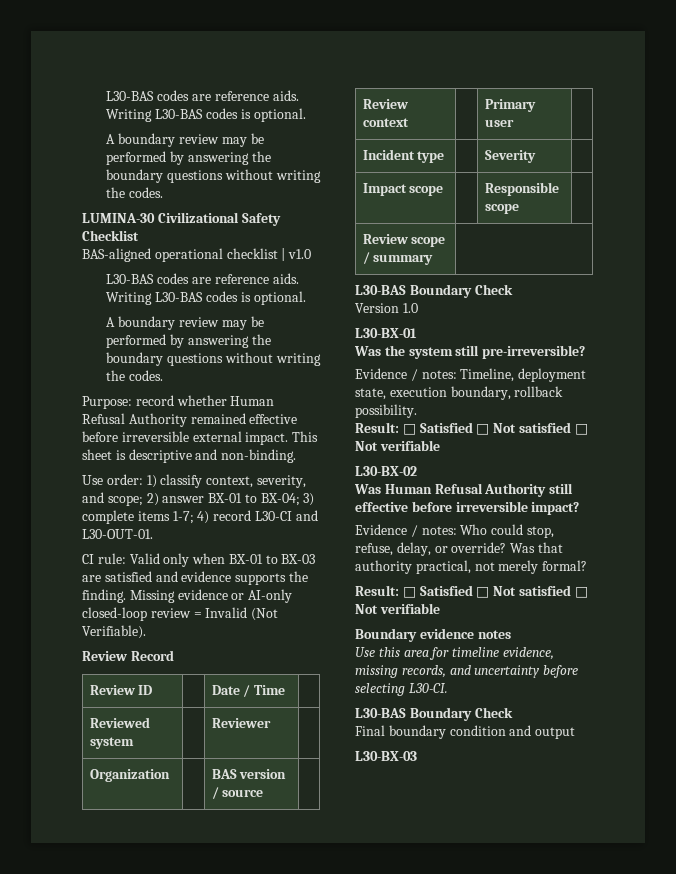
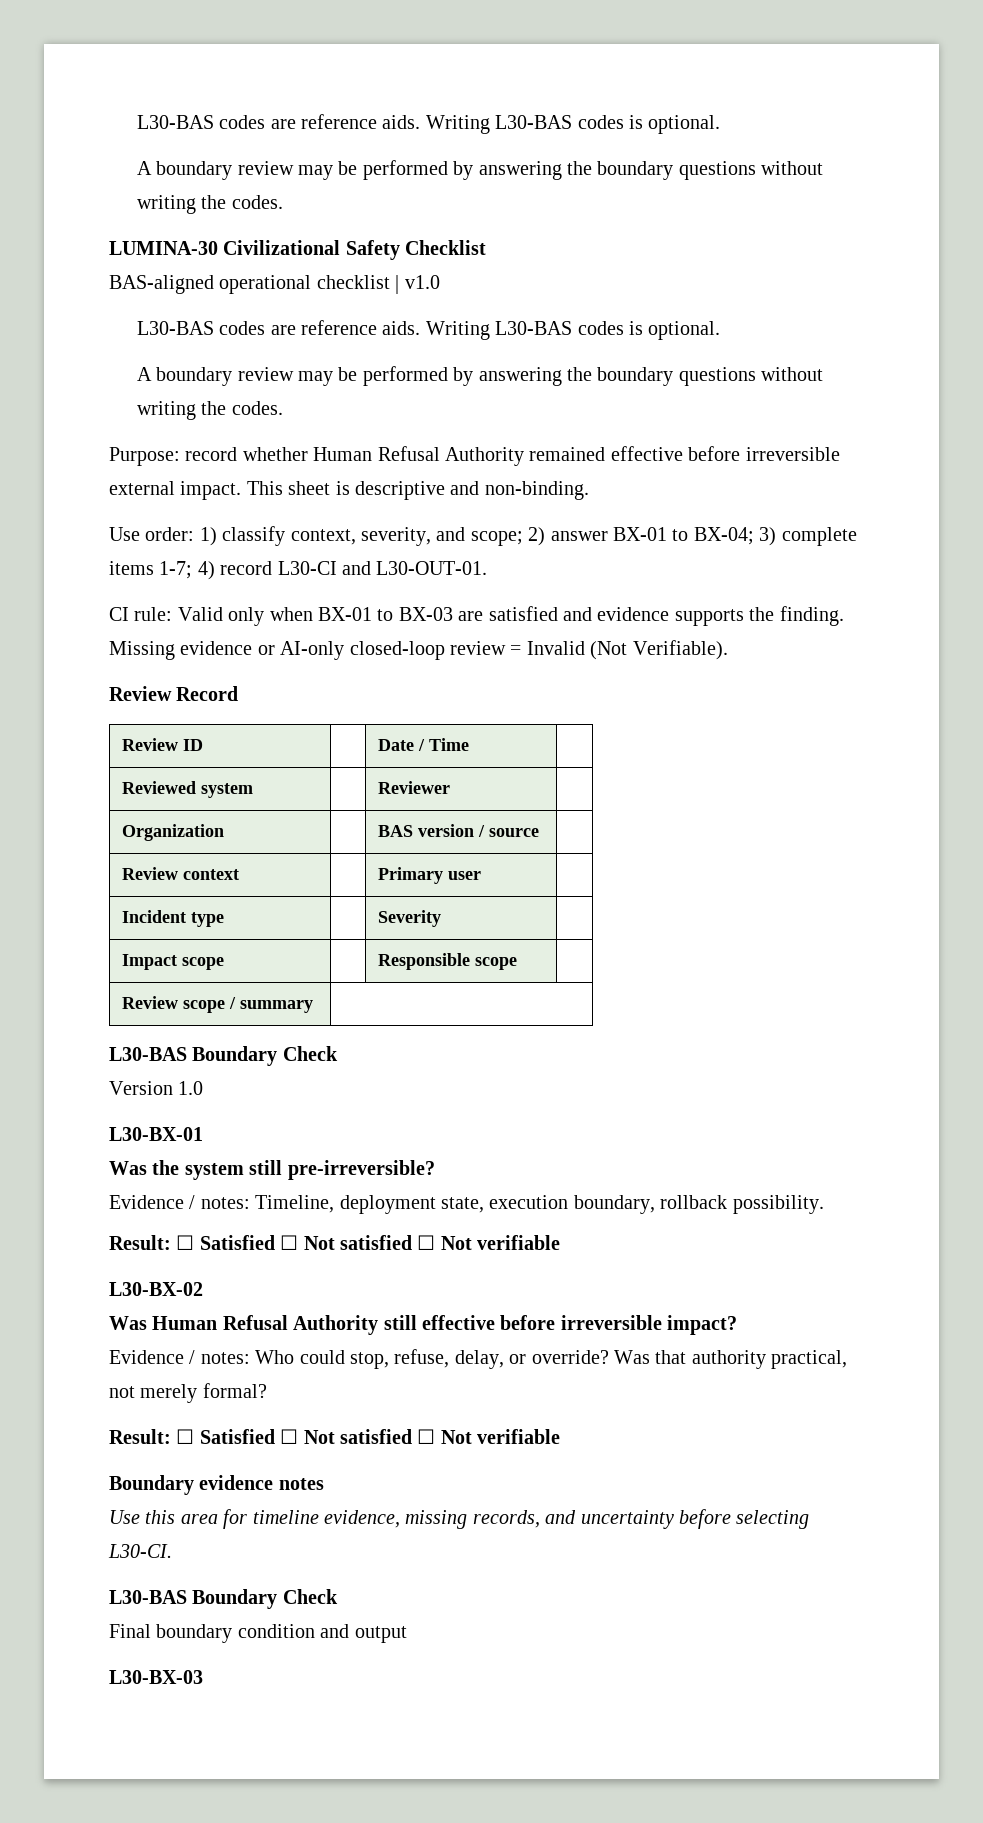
[402,422,588,435] □ Satisfied □ Not satisfied □ -> [176,1235,436,1250] ☐ Satisfied ☐ Not satisfied ☐
[402,585,588,598] □ Satisfied □ Not satisfied □ -> [176,1429,436,1444] ☐ Satisfied ☐ Not satisfied ☐

